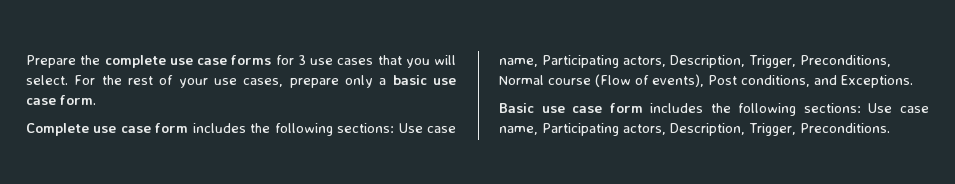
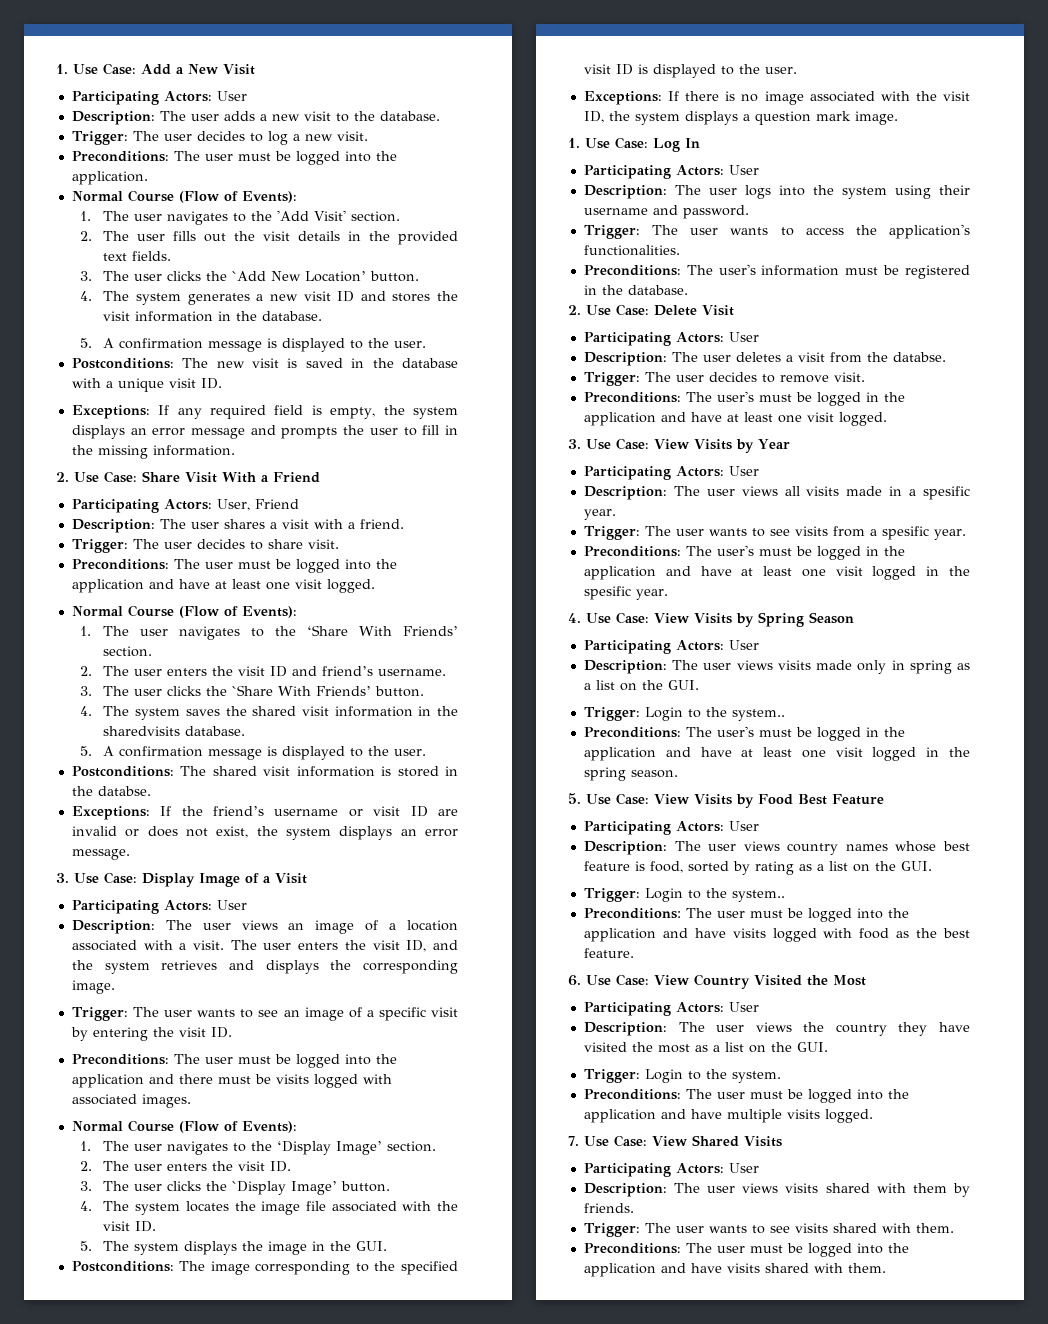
[26,55,456,68] [26,75,456,88] [26,95,96,105] [26,123,457,136] [499,55,891,68] [499,74,913,88] [499,103,929,116] [499,123,890,136] Prepare the complete use case forms for 3 use cases that you will select. For the rest of your use cases, prepare only a basic use case form. // Complete use case form includes the following sections: Use case name, Participating actors, Description, Trigger, Preconditions, Normal course (Flow of events), Post conditions, and Exceptions. // Basic use case form includes the following sections: Use case name, Participating actors, Description, Trigger, Preconditions. -> [56,63,255,75] [71,91,247,105] [71,111,440,125] [71,131,368,145] [71,151,397,165] [71,171,148,185] [71,190,297,203] [79,210,401,225] [79,231,458,245] [103,251,172,261] [79,271,420,282] [79,291,458,305] [103,311,323,322] [79,338,427,352] [71,358,459,369] [71,378,222,392] [71,405,459,419] [71,425,458,439] [71,445,235,459] [56,471,320,483] [71,499,299,513] [71,519,404,533] [71,539,339,553] [71,559,397,573] [71,579,375,593] [71,605,297,618] [79,625,458,640] [103,646,153,657] [79,666,447,677] [79,685,425,697] [79,706,458,720] [103,726,246,736] [79,746,427,760] [71,766,459,777] [71,786,151,796] [71,806,459,820] [71,826,459,840] [71,849,130,860] [56,872,307,887] [71,900,247,914] [71,920,459,934] [71,940,458,952] [71,960,459,974] [71,980,115,994] [71,1007,459,1021] [70,1027,232,1041] [71,1054,397,1068] [71,1074,392,1088] [71,1094,191,1108] [71,1120,297,1133] [79,1141,437,1155] [79,1161,292,1172] [79,1181,391,1195] [79,1201,458,1215] [103,1221,157,1232] [79,1241,388,1255] [71,1261,458,1275] [583,64,797,78] [583,91,970,105] [583,111,898,125] [568,137,700,152] [583,165,759,179] [583,185,970,199] [583,205,749,219] [583,224,970,239] [583,245,680,256] [583,264,971,279] [583,285,688,295] [568,304,734,316] [583,332,759,346] [583,352,946,366] [583,372,865,386] [583,391,905,406] [583,412,887,426] [568,438,790,453] [583,466,759,480] [583,486,970,500] [583,509,616,520] [583,526,966,540] [583,545,905,560] [583,566,971,580] [583,586,668,600] [568,612,854,627] [583,640,759,654] [583,660,970,674] [583,680,699,691] [583,707,785,721] [583,726,905,741] [583,747,971,761] [583,767,678,781] [568,793,884,808] [583,821,759,835] [583,841,970,855] [583,861,932,875] [583,888,785,902] [583,908,909,922] [583,928,970,942] [583,948,634,958] [568,974,866,989] [583,1002,759,1016] [583,1022,970,1036] [583,1042,828,1053] [583,1069,781,1083] [583,1089,909,1103] [583,1109,873,1123] [568,1135,782,1147] [583,1163,759,1177] [583,1183,970,1197] [583,1203,634,1213] [583,1223,954,1237] [583,1243,909,1257] [583,1263,886,1277] 1. Use Case: Add a New Visit // Participating Actors: User // Description: The user adds a new visit to the database. // Trigger: The user decides to log a new visit. // Preconditions: The user must be logged into the application. // Normal Course (Flow of Events): // 1. The user navigates to the 'Add Visit' section. // 2. The user fills out the visit details in the provided text fields. // 3. The user clicks the `Add New Location’ button. // 4. The system generates a new visit ID and stores the visit information in the database. // 5. A confirmation message is displayed to the user. // Postconditions: The new visit is saved in the database with a unique visit ID. // Exceptions: If any required field is empty, the system displays an error message and prompts the user to fill in the missing information. // 2. Use Case: Share Visit With a Friend // Participating Actors: User, Friend // Description: The user shares a visit with a friend. // Trigger: The user decides to share visit. // Preconditions: The user must be logged into the application and have at least one visit logged. // Normal Course (Flow of Events): // 1. The user navigates to the ‘Share With Friends’ section. // 2. The user enters the visit ID and friend’s username. // 3. The user clicks the `Share With Friends’ button. // 4. The system saves the shared visit information in the sharedvisits database. // 5. A confirmation message is displayed to the user. // Postconditions: The shared visit information is stored in the databse. // Exceptions: If the friend’s username or visit ID are invalid or does not exist, the system displays an error message. // 3. Use Case: Display Image of a Visit // Participating Actors: User // Description: The user views an image of a location associated with a visit. The user enters the visit ID, and the system retrieves and displays the corresponding image. // Trigger: The user wants to see an image of a specific visit by entering the visit ID. // Preconditions: The user must be logged into the application and there must be visits logged with associated images. // Normal Course (Flow of Events): // 1. The user navigates to the ‘Display Image’ section. // 2. The user enters the visit ID. // 3. The user clicks the `Display Image’ button. // 4. The system locates the image file associated with the visit ID. // 5. The system displays the image in the GUI. // Postconditions: The image corresponding to the specified visit ID is displayed to the user. // Exceptions: If there is no image associated with the visit ID, the system displays a question mark image. // 1. Use Case: Log In // Participating Actors: User // Description: The user logs into the system using their username and password. // Trigger: The user wants to access the application's functionalities. // Preconditions: The user's information must be registered in the database. // 2. Use Case: Delete Visit // Participating Actors: User // Description: The user deletes a visit from the databse. // Trigger: The user decides to remove visit. // Preconditions: The user's must be logged in the application and have at least one visit logged. // 3. Use Case: View Visits by Year // Participating Actors: User // Description: The user views all visits made in a spesific year. // Trigger: The user wants to see visits from a spesific year. // Preconditions: The user's must be logged in the application and have at least one visit logged in the spesific year. // 4. Use Case: View Visits by Spring Season // Participating Actors: User // Description: The user views visits made only in spring as a list on the GUI. // Trigger: Login to the system.. // Preconditions: The user's must be logged in the application and have at least one visit logged in the spring season. // 5. Use Case: View Visits by Food Best Feature // Participating Actors: User // Description: The user views country names whose best feature is food, sorted by rating as a list on the GUI. // Trigger: Login to the system.. // Preconditions: The user must be logged into the application and have visits logged with food as the best feature. // 6. Use Case: View Country Visited the Most // Participating Actors: User // Description: The user views the country they have visited the most as a list on the GUI. // Trigger: Login to the system. // Preconditions: The user must be logged into the application and have multiple visits logged. // 7. Use Case: View Shared Visits // Participating Actors: User // Description: The user views visits shared with them by friends. // Trigger: The user wants to see visits shared with them. // Preconditions: The user must be logged into the application and have visits shared with them.

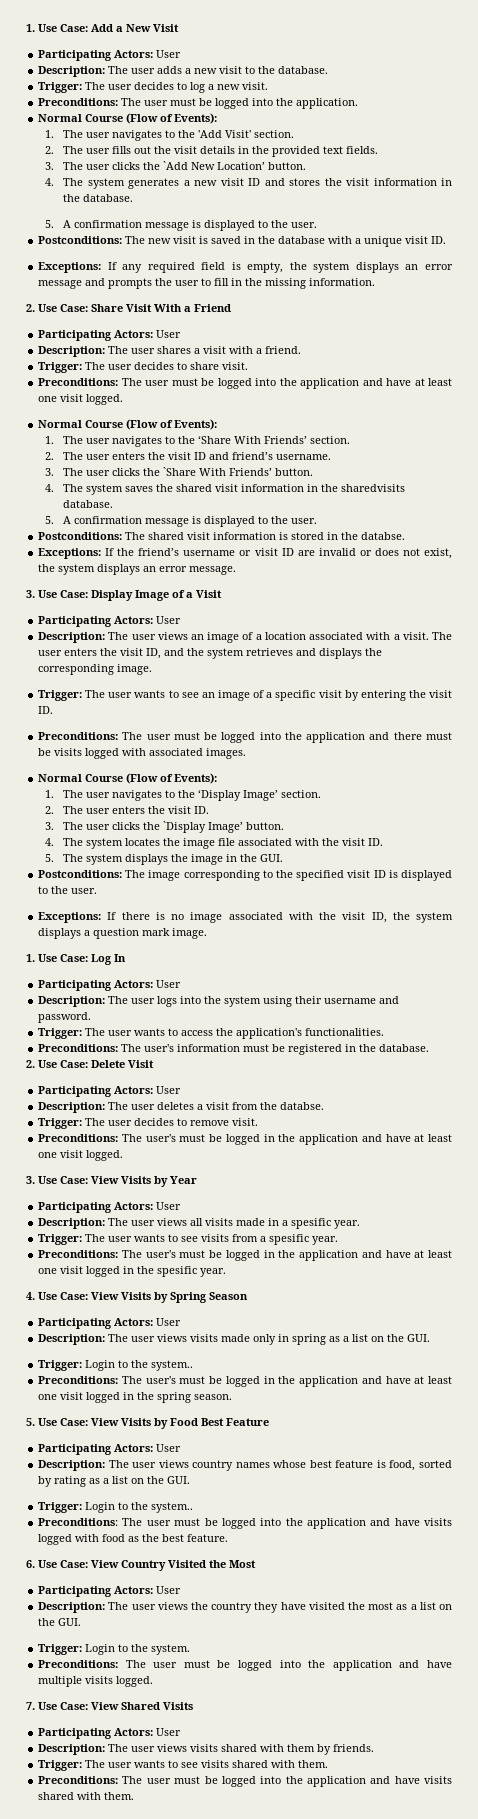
[216,499,299,511] User, Friend -> [156,330,182,338] User

